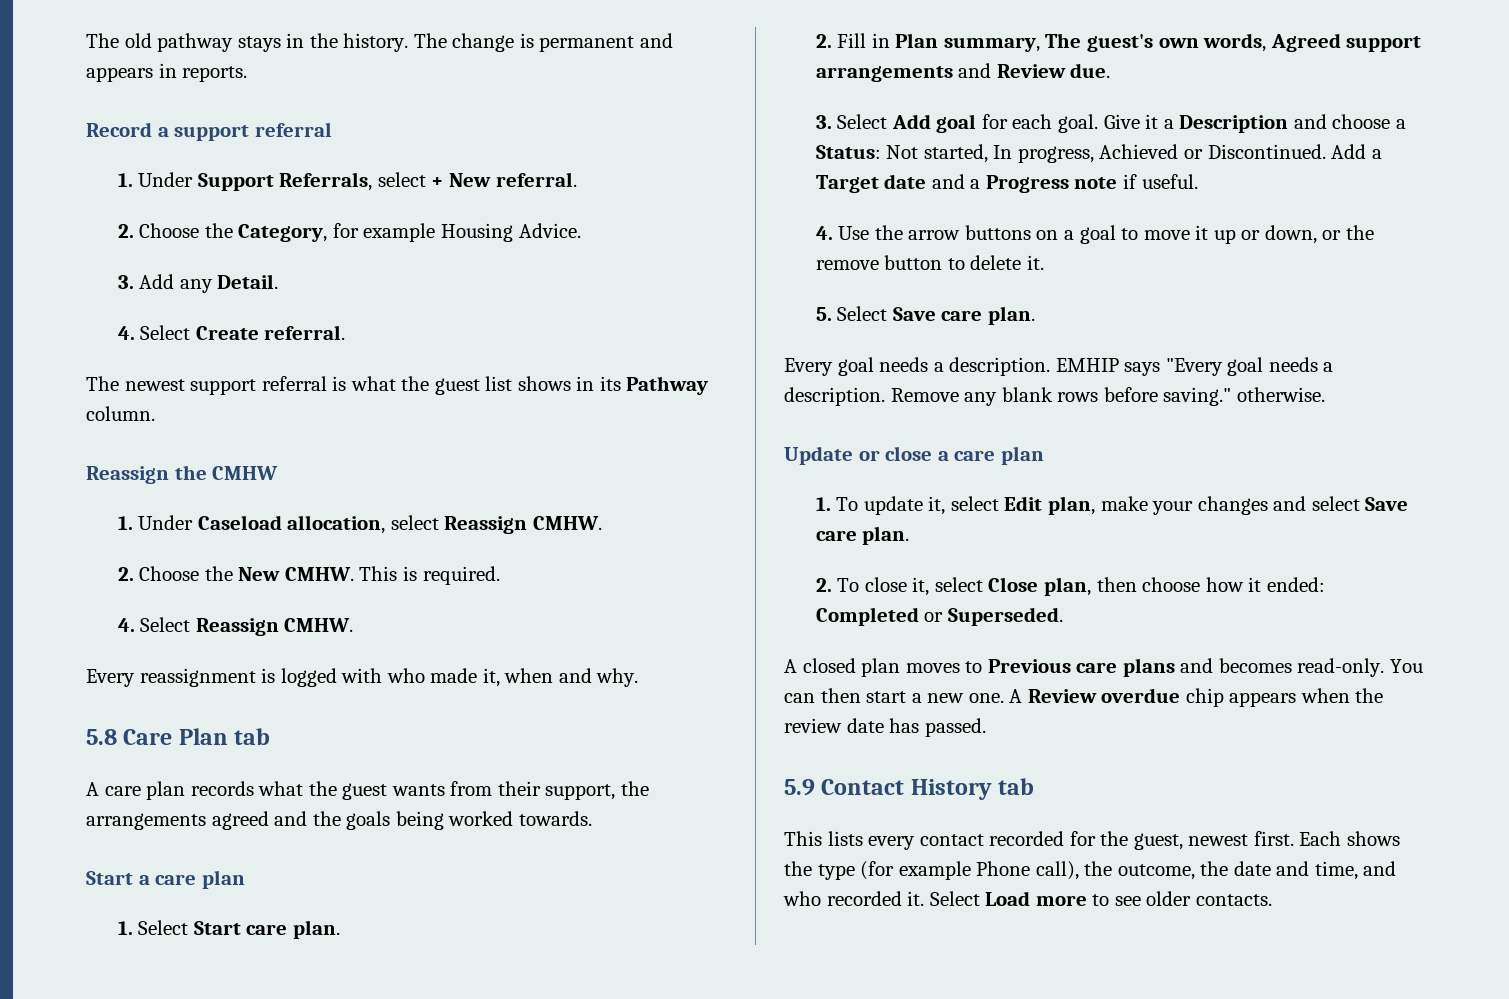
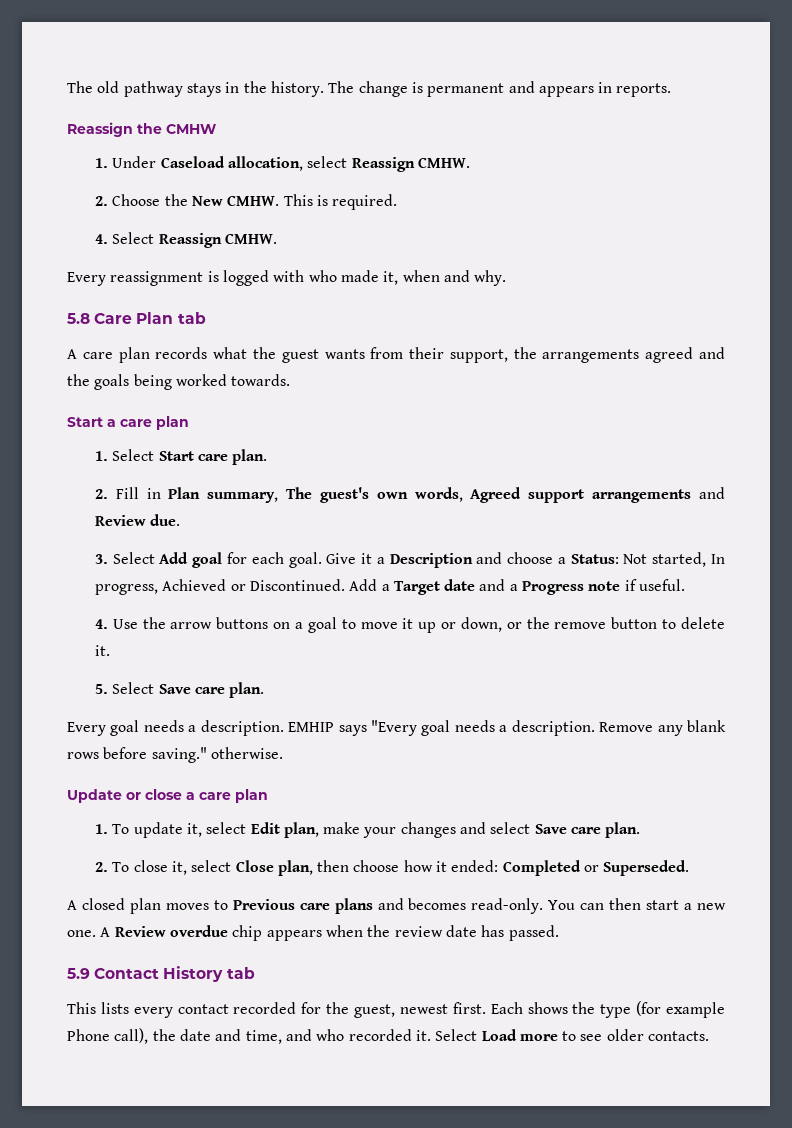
[86,122,332,141] [117,172,577,191] [117,223,581,242] [117,274,279,293] [117,325,346,340] [86,376,709,395] [86,406,155,421] // Record a support referral // 1. Under Support Referrals, select + New referral. // 2. Choose the Category, for example Housing Advice. // 3. Add any Detail. // 4. Select Create referral. // The newest support referral is what the guest list shows in its Pathway column. -> (672, 90) none
[1117,861,1229,880] outcome, the -> (176, 1035) none

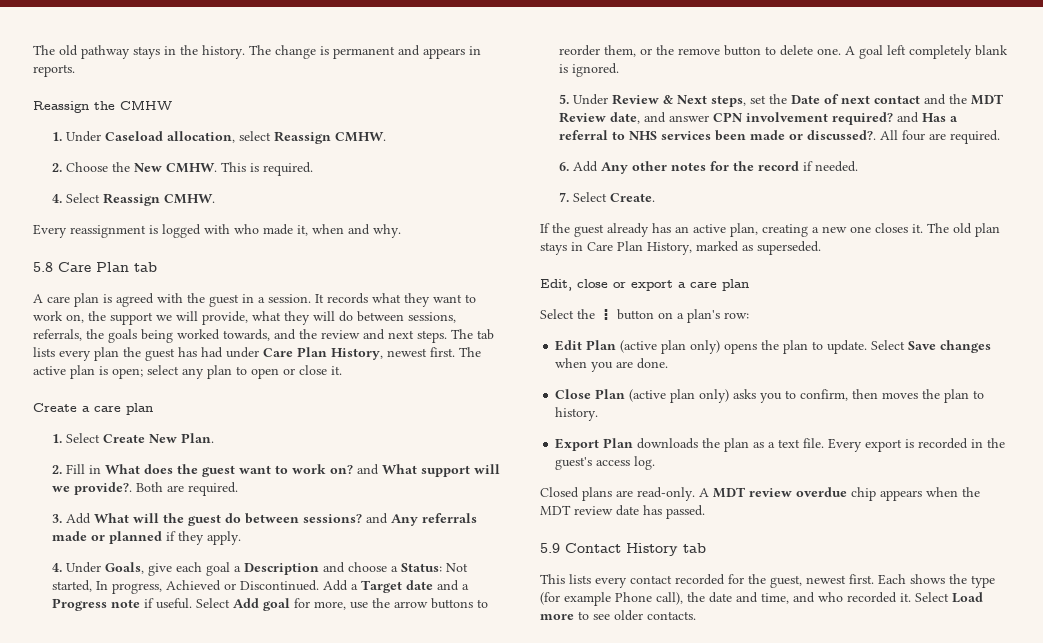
[155,347,725,363] [67,374,291,390] [67,417,103,427] records what the guest wants from their support, the arrangements agreed and the goals being worked towards. // Start -> [103,293,476,307] [33,311,456,325] [33,329,494,343] [33,347,481,361] [33,365,342,379] [33,403,77,412] is agreed with the guest in a session. It records what they want to work on, the support we will provide, what they will do between sessions, referrals, the goals being worked towards, and the review and next steps. The tab lists every plan the guest has had under Care Plan History, newest first. The active plan is open; select any plan to open or close it. // Create
[158,449,268,465] Start care plan. -> [103,433,215,443] Create New Plan.
[168,487,725,503] [94,514,181,526] [94,552,373,568] Plan summary, The guest's own words, Agreed support arrangements and Review due. // 3. Select Add goal for each goal. Give it -> [105,464,501,477] [52,482,239,496] [52,513,478,526] [52,531,242,545] [52,562,231,576] What does the guest want to work on? and What support will we provide?. Both are required. // 3. Add What will the guest do between sessions? and Any referrals made or planned if they apply. // 4. Under Goals, give each goal
[94,617,502,633] // 4. Use the arrow buttons on a goal to move it up or down, -> [196,598,489,611] [559,45,637,57] Select Add goal for more, use the arrow buttons to reorder them,
[94,645,110,656] [94,682,265,698] [67,720,727,736] [67,747,283,763] [67,789,268,803] [94,822,641,838] [94,860,690,876] [67,898,726,914] [67,926,166,937] it. // 5. Select Save care plan. // Every goal needs a description. EMHIP says "Every goal needs a description. Remove any blank rows before saving." otherwise. // Update or close a care plan // 1. To update it, select Edit plan, make your changes and select Save care plan. // 2. To close it, select Close plan, then choose how it ended: Completed or Superseded. // A closed plan moves to Previous care plans and becomes read-only. You can then start a new one. A Review -> [817,45,1009,59] [559,63,620,77] [559,94,1005,107] [559,112,959,125] [559,130,1001,144] [559,161,859,174] [559,192,656,202] [540,223,1000,237] [540,241,821,255] [540,279,749,291] [540,309,749,323] [555,340,992,354] [555,358,669,372] [555,389,985,403] [555,407,599,421] [555,438,1006,452] [555,456,656,470] [540,487,792,501] one. A goal left completely blank is ignored. // 5. Under Review & Next steps, set the Date of next contact and the MDT Review date, and answer CPN involvement required? and Has a referral to NHS services been made or discussed?. All four are required. // 6. Add Any other notes for the record if needed. // 7. Select Create. // If the guest already has an active plan, creating a new one closes it. The old plan stays in Care Plan History, marked as superseded. // Edit, close or export a care plan // Select the ⋮ button on a plan's row: // Edit Plan (active plan only) opens the plan to update. Select Save changes when you are done. // Close Plan (active plan only) asks you to confirm, then moves the plan to history. // Export Plan downloads the plan as a text file. Every export is recorded in the guest's access log. // Closed plans are read-only. A MDT review
(391, 931) none -> [540,505,571,515] MDT

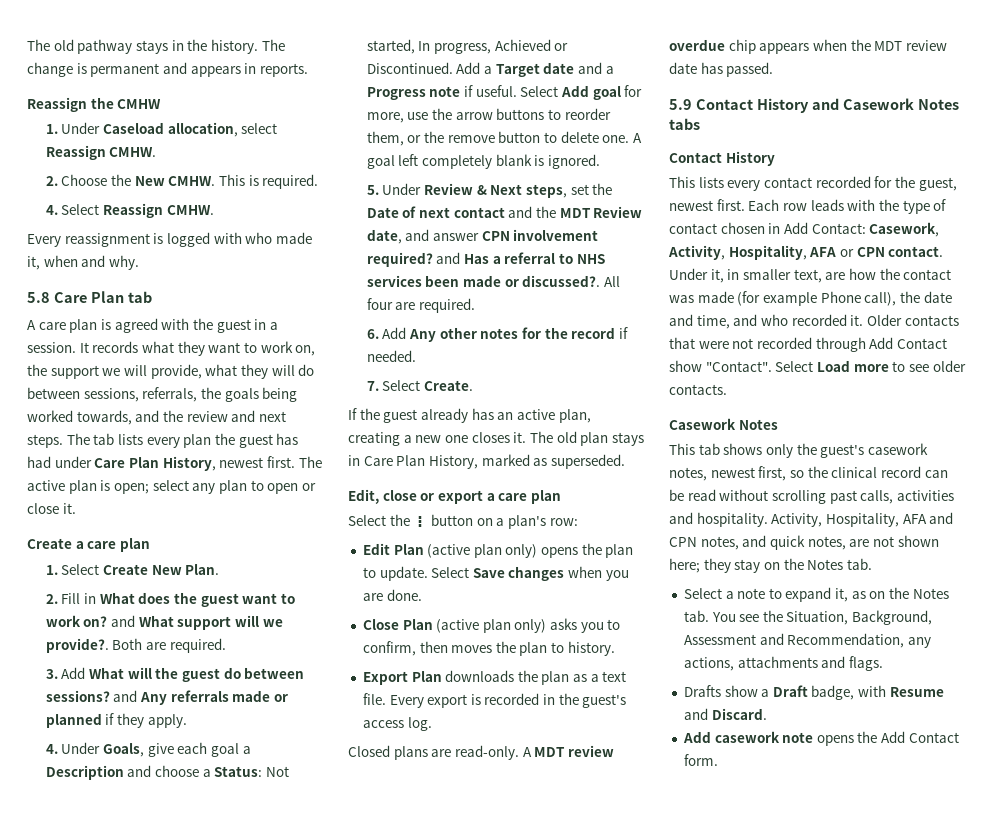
[683,543,706,553] tab -> [811,98,959,110] [669,118,700,130] [669,151,775,166] and Casework Notes tabs // Contact History
[910,574,995,588] shows the type -> [782,199,947,214] [669,222,940,237] [668,245,944,260] [669,268,952,283] [669,291,734,303] row leads with the type of contact chosen in Add Contact: Casework, Activity, Hospitality, AFA or CPN contact. Under it, in smaller text, are how the contact was made
(911, 597) none -> [866,314,959,326] [669,337,947,352] [669,360,772,372] Older contacts that were not recorded through Add Contact show "Contact".
(696, 615) none -> [669,418,778,430] [669,443,928,458] [669,466,948,481] [669,489,954,504] [669,512,954,527] [669,535,939,550] [669,558,872,573] [683,587,949,602] [683,610,933,625] [683,633,931,648] [683,656,883,671] [683,685,944,700] [683,708,767,720] [682,731,959,746] [683,754,718,766] // Casework Notes // This tab shows only the guest's casework notes, newest first, so the clinical record can be read without scrolling past calls, activities and hospitality. Activity, Hospitality, AFA and CPN notes, and quick notes, are not shown here; they stay on the Notes tab. // Select a note to expand it, as on the Notes tab. You see the Situation, Background, Assessment and Recommendation, any actions, attachments and flags. // Drafts show a Draft badge, with Resume and Discard. // Add casework note opens the Add Contact form.

